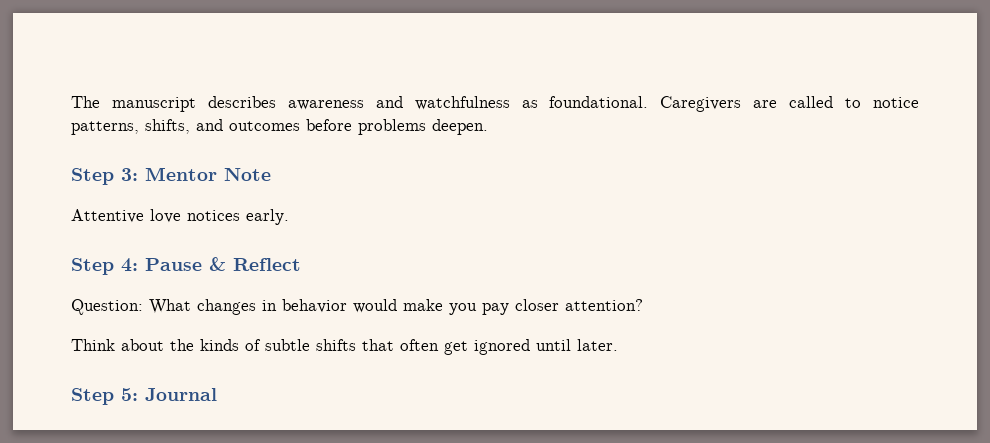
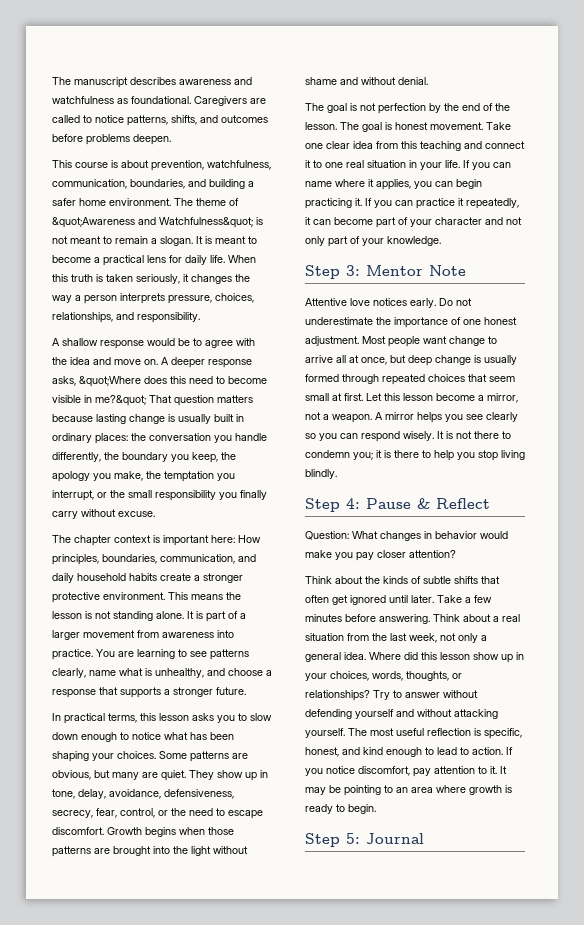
(488, 127) none -> [52,160,271,171] [52,179,254,189] [52,198,239,206] [52,217,263,228] [52,236,257,246] [52,255,256,266] [52,274,250,284] [52,293,254,304] [52,312,200,323] [52,338,255,349] [52,357,252,368] [52,376,267,387] [52,395,253,406] [52,414,244,424] [52,433,267,444] [52,452,236,463] [52,471,235,482] [52,490,267,501] [52,509,155,519] [52,535,261,546] [52,554,256,565] [52,573,243,583] [52,592,241,603] [52,611,246,622] [52,630,234,640] [52,649,249,660] [52,668,272,678] [52,687,246,698] [52,713,272,724] [52,732,234,742] [52,751,248,762] [52,770,268,781] [52,789,234,799] [52,808,263,819] [52,827,234,837] [52,846,248,857] [305,77,428,85] [305,103,510,114] [305,122,511,132] [305,141,525,151] [305,160,511,170] [305,179,482,190] [305,198,519,209] [305,217,522,228] [305,236,441,247] // This course is about prevention, watchfulness, communication, boundaries, and building a safer home environment. The theme of &quot;Awareness and Watchfulness&quot; is not meant to remain a slogan. It is meant to become a practical lens for daily life. When this truth is taken seriously, it changes the way a person interprets pressure, choices, relationships, and responsibility. // A shallow response would be to agree with the idea and move on. A deeper response asks, &quot;Where does this need to become visible in me?&quot; That question matters because lasting change is usually built in ordinary places: the conversation you handle differently, the boundary you keep, the apology you make, the temptation you interrupt, or the small responsibility you finally carry without excuse. // The chapter context is important here: How principles, boundaries, communication, and daily household habits create a stronger protective environment. This means the lesson is not standing alone. It is part of a larger movement from awareness into practice. You are learning to see patterns clearly, name what is unhealthy, and choose a response that supports a stronger future. // In practical terms, this lesson asks you to slow down enough to notice what has been shaping your choices. Some patterns are obvious, but many are quiet. They show up in tone, delay, avoidance, defensiveness, secrecy, fear, control, or the need to escape discomfort. Growth begins when those patterns are brought into the light without shame and without denial. // The goal is not perfection by the end of the lesson. The goal is honest movement. Take one clear idea from this teaching and connect it to one real situation in your life. If you can name where it applies, you can begin practicing it. If you can practice it repeatedly, it can become part of your character and not only part of your knowledge.
(289, 217) none -> [439,298,472,306] [305,317,517,328] [305,336,497,347] [305,355,517,366] [305,374,515,385] [305,393,518,403] [305,412,518,423] [305,431,511,442] [305,450,525,461] [305,469,337,479] Do not underestimate the importance of one honest adjustment. Most people want change to arrive all at once, but deep change is usually formed through repeated choices that seem small at first. Let this lesson become a mirror, not a weapon. A mirror helps you see clearly so you can respond wisely. It is not there to condemn you; it is there to help you stop living blindly.
(618, 345) none -> [437,595,492,603] [305,614,520,624] [305,633,487,643] [305,652,524,663] [305,671,462,681] [305,690,478,701] [305,709,498,719] [305,728,522,739] [305,747,513,757] [305,766,507,777] [305,785,512,796] [305,804,376,814] Take a few minutes before answering. Think about a real situation from the last week, not only a general idea. Where did this lesson show up in your choices, words, thoughts, or relationships? Try to answer without defending yourself and without attacking yourself. The most useful reflection is specific, honest, and kind enough to lead to action. If you notice discomfort, pay attention to it. It may be pointing to an area where growth is ready to begin.

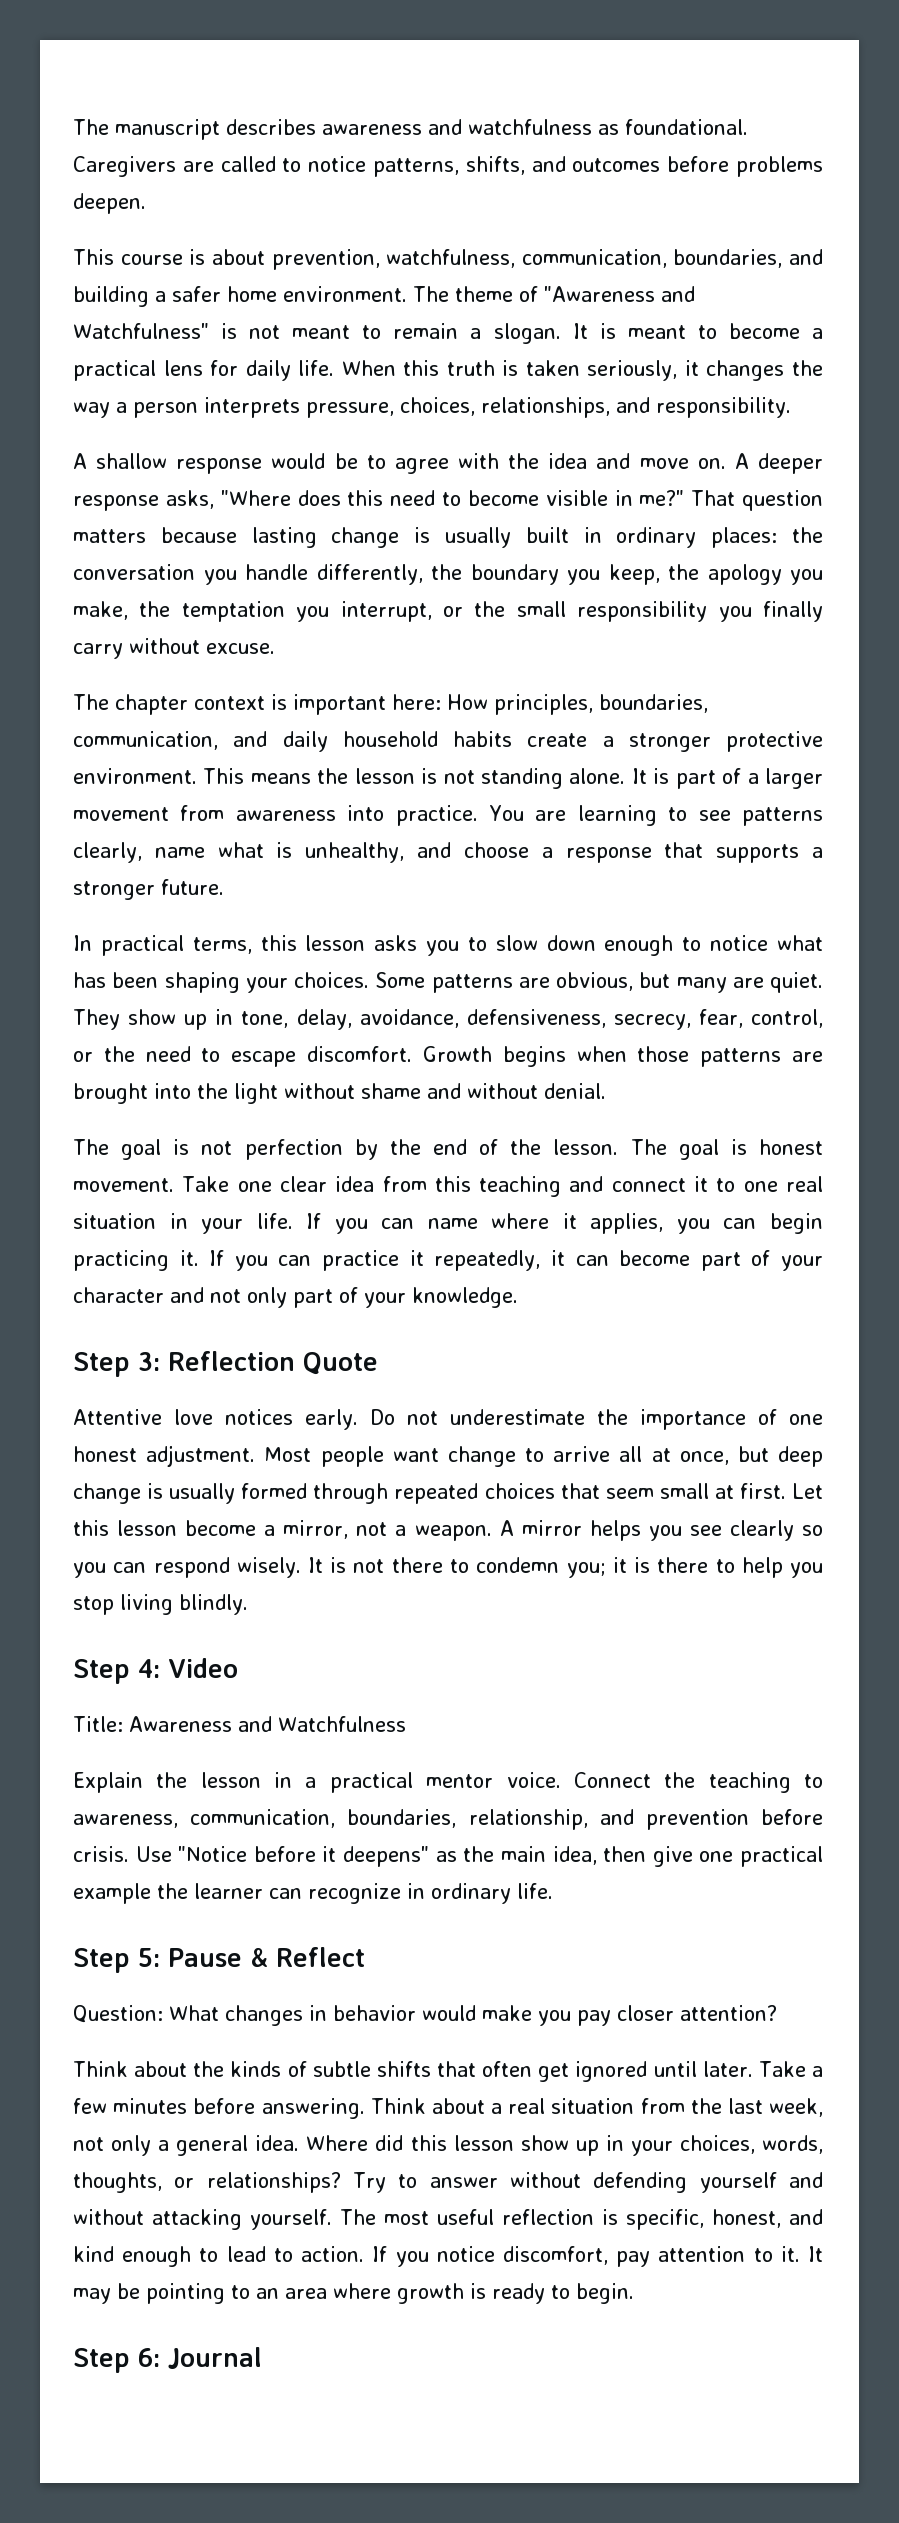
[52,217,253,228] &quot;Awareness and Watchfulness&quot; -> [544,286,695,302] [73,323,209,339] "Awareness and Watchfulness"
[79,376,141,387] &quot;Where -> [220,490,291,506] "Where
[95,395,146,406] me?&quot; -> [639,490,685,506] me?"
[366,265,466,276] Mentor Note -> [168,1351,378,1375] Reflection Quote
(360, 503) none -> [168,1658,238,1678] [73,1716,406,1732] [73,1772,824,1793] [73,1809,823,1830] [73,1846,824,1867] [73,1883,553,1904] [73,1948,160,1973] Video // Title: Awareness and Watchfulness // Explain the lesson in a practical mentor voice. Connect the teaching to awareness, communication, boundaries, relationship, and prevention before crisis. Use "Notice before it deepens" as the main idea, then give one practical example the learner can recognize in ordinary life. // Step 5:
[346,833,360,844] 5: -> [138,2348,160,2367] 6:

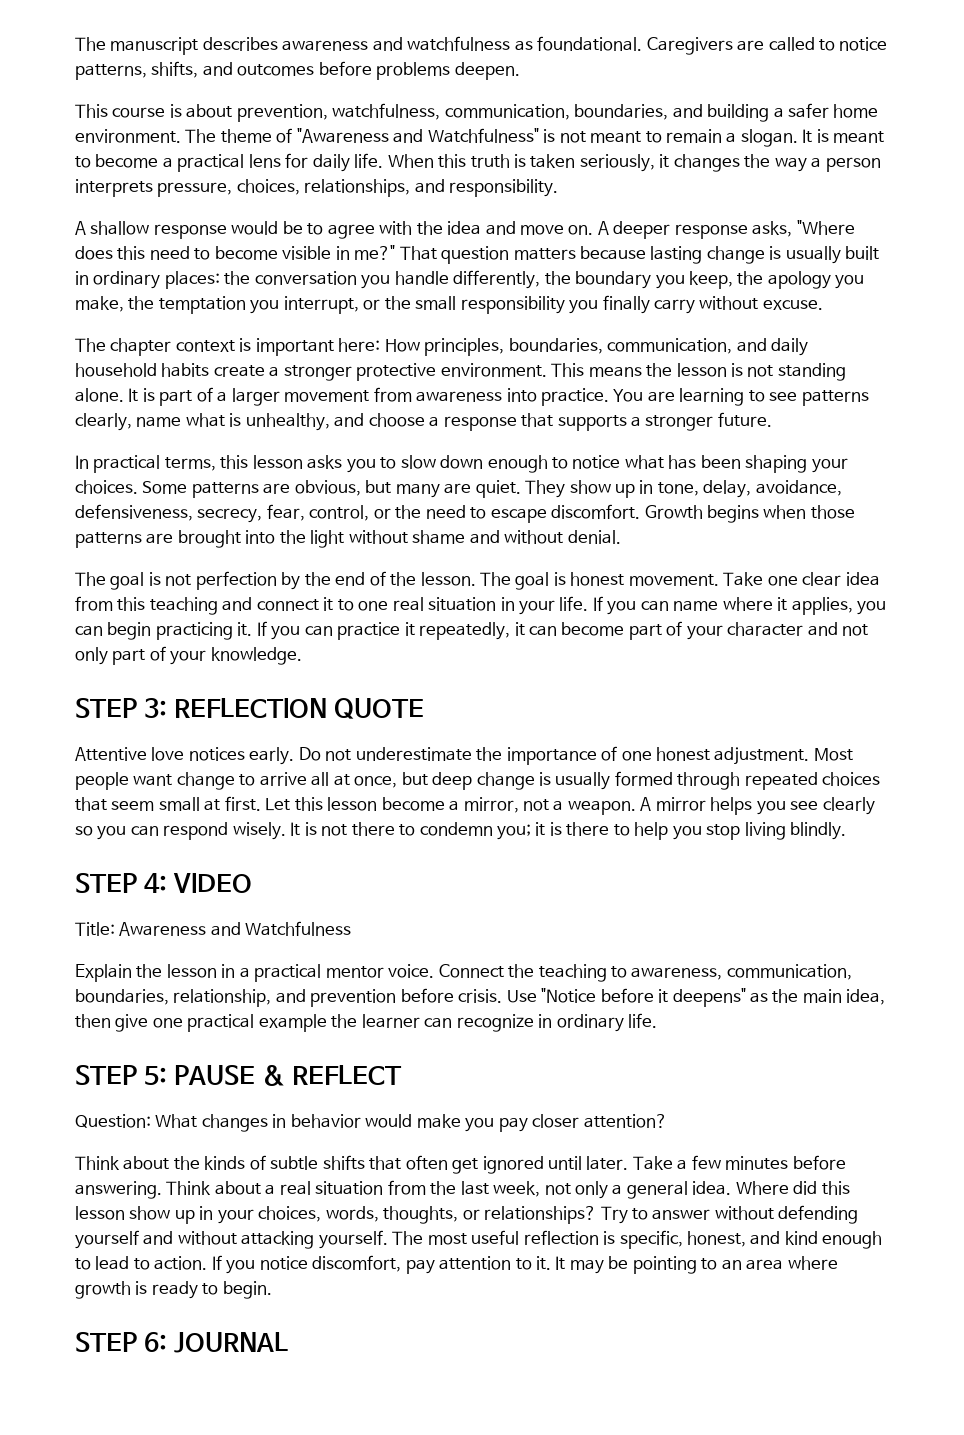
[73,1351,378,1377] Step 3: Reflection Quote -> [75,698,425,719] STEP 3: REFLECTION QUOTE
[73,1658,238,1684] Step 4: Video -> [75,873,253,893] STEP 4: VIDEO
[73,1947,365,1973] Step 5: Pause & Reflect -> [75,1065,403,1086] STEP 5: PAUSE & REFLECT
[73,2347,262,2373] Step 6: Journal -> [75,1332,289,1353] STEP 6: JOURNAL

